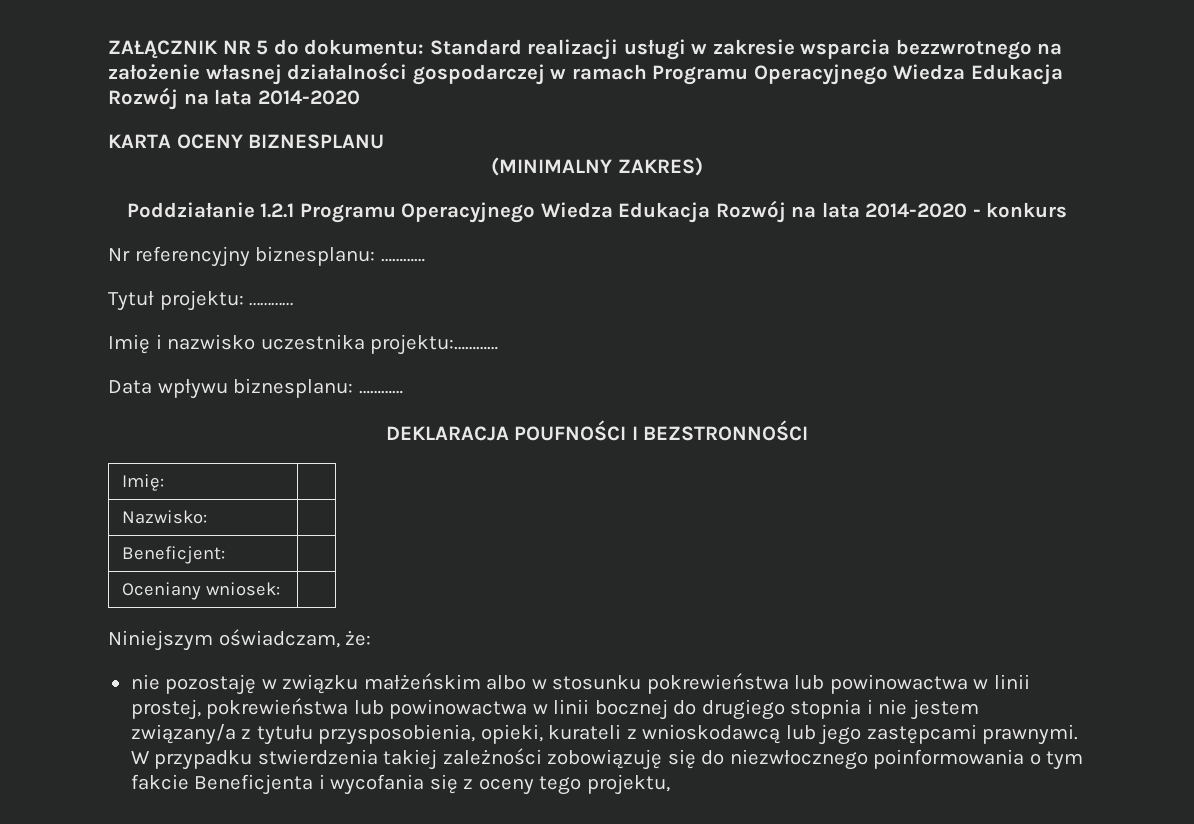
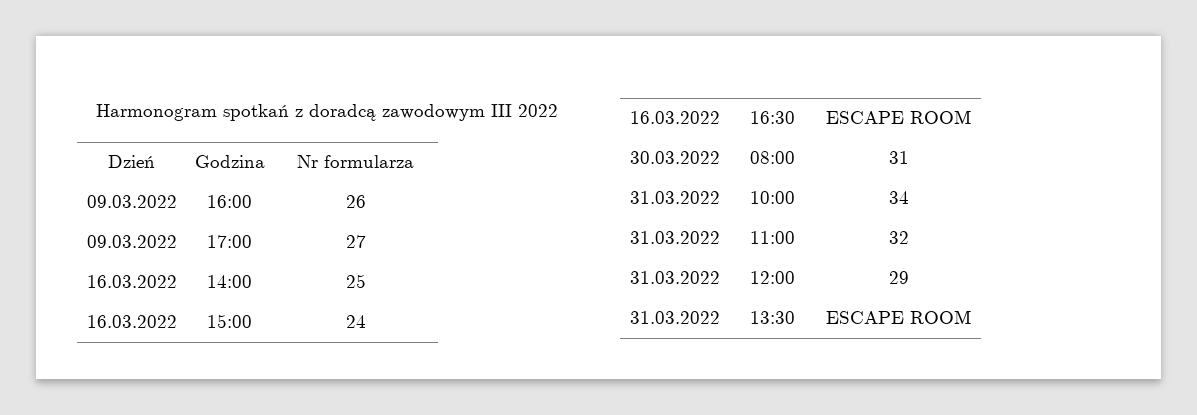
[108,39,1063,60] [108,62,1063,85] [108,87,360,110] [108,134,385,149] [491,157,703,176] [126,200,1068,223] [108,246,425,267] [108,290,294,311] [108,334,499,355] [108,378,403,399] [385,420,809,441] [122,474,165,491] [122,510,208,524] [122,546,226,564] [122,582,281,600] [108,629,372,651] [130,673,1030,695] [130,698,979,720] [130,724,1079,745] [130,748,1084,770] [130,774,670,795] ZAŁĄCZNIK NR 5 do dokumentu: Standard realizacji usługi w zakresie wsparcia bezzwrotnego na założenie własnej działalności gospodarczej w ramach Programu Operacyjnego Wiedza Edukacja Rozwój na lata 2014-2020 // KARTA OCENY BIZNESPLANU // (MINIMALNY ZAKRES) // Poddziałanie 1.2.1 Programu Operacyjnego Wiedza Edukacja Rozwój na lata 2014-2020 - konkurs // Nr referencyjny biznesplanu: ………… // Tytuł projektu: ………… // Imię i nazwisko uczestnika projektu:………… // Data wpływu biznesplanu: ………… // DEKLARACJA POUFNOŚCI I BEZSTRONNOŚCI // Imię: | // Nazwisko: | // Beneficjent: | // Oceniany wniosek: | // Niniejszym oświadczam, że: // nie pozostaję w związku małżeńskim albo w stosunku pokrewieństwa lub powinowactwa w linii prostej, pokrewieństwa lub powinowactwa w linii bocznej do drugiego stopnia i nie jestem związany/a z tytułu przysposobienia, opieki, kurateli z wnioskodawcą lub jego zastępcami prawnymi. W przypadku stwierdzenia takiej zależności zobowiązuję się do niezwłocznego poinformowania o tym fakcie Beneficjenta i wycofania się z oceny tego projektu, -> [96,104,558,121] [108,155,155,168] [194,155,265,168] [297,155,414,168] [86,195,177,208] [207,195,252,208] [345,195,366,208] [86,235,177,248] [207,235,252,248] [345,235,366,248] [86,275,177,288] [207,275,252,288] [345,274,366,288] [86,315,177,328] [207,314,252,328] [345,315,366,328] [629,111,720,124] [750,111,795,124] [826,110,971,124] [629,151,720,164] [750,151,795,164] [888,151,909,164] [629,191,720,204] [750,191,795,204] [888,191,909,204] [629,231,720,244] [750,231,795,244] [888,231,909,244] [629,271,720,284] [750,271,795,284] [888,271,909,284] [629,311,720,324] [750,311,795,324] [826,310,971,324] Harmonogram spotkań z doradcą zawodowym III 2022 // Dzień | Godzina | Nr formularza // 09.03.2022 | 16:00 | 26 // 09.03.2022 | 17:00 | 27 // 16.03.2022 | 14:00 | 25 // 16.03.2022 | 15:00 | 24 // 16.03.2022 | 16:30 | ESCAPE ROOM // 30.03.2022 | 08:00 | 31 // 31.03.2022 | 10:00 | 34 // 31.03.2022 | 11:00 | 32 // 31.03.2022 | 12:00 | 29 // 31.03.2022 | 13:30 | ESCAPE ROOM

